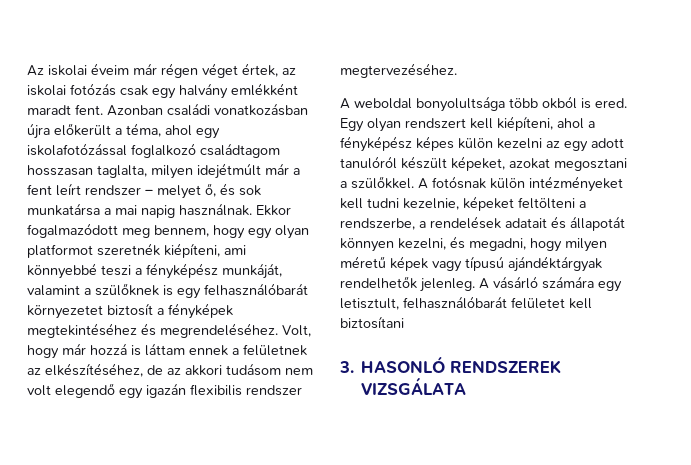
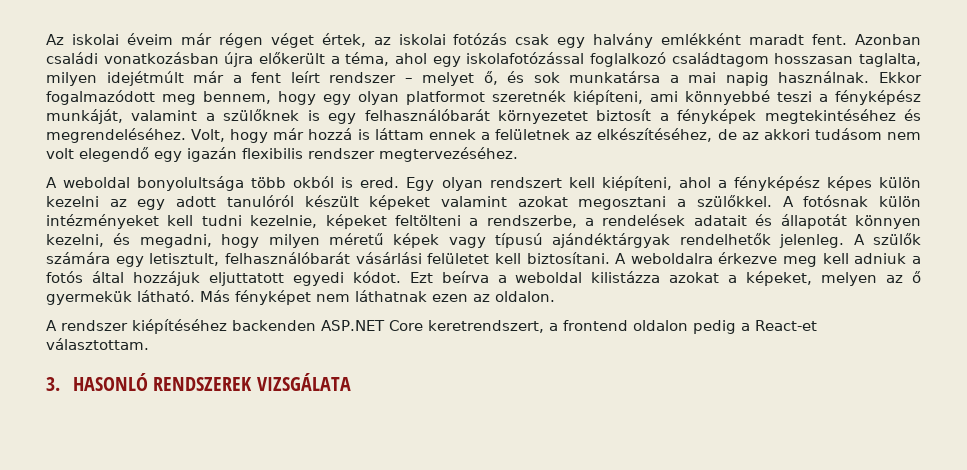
[451,156,505,171] képeket, -> [369,195,508,210] képeket valamint
[493,276,538,289] vásárló -> [872,233,921,245] szülők
(507, 302) none -> [355,252,422,264] vásárlási
[340,316,404,329] biztosítani -> [526,252,921,267] [46,271,921,286] [46,290,555,305] [46,319,817,334] [46,338,149,350] biztosítani. A weboldalra érkezve meg kell adniuk a fotós által hozzájuk eljuttatott egyedi kódot. Ezt beírva a weboldal kilistázza azokat a képeket, melyen az ő gyermekük látható. Más fényképet nem láthatnak ezen az oldalon. // A rendszer kiépítéséhez backenden ASP.NET Core keretrendszert, a frontend oldalon pedig a React-et választottam.

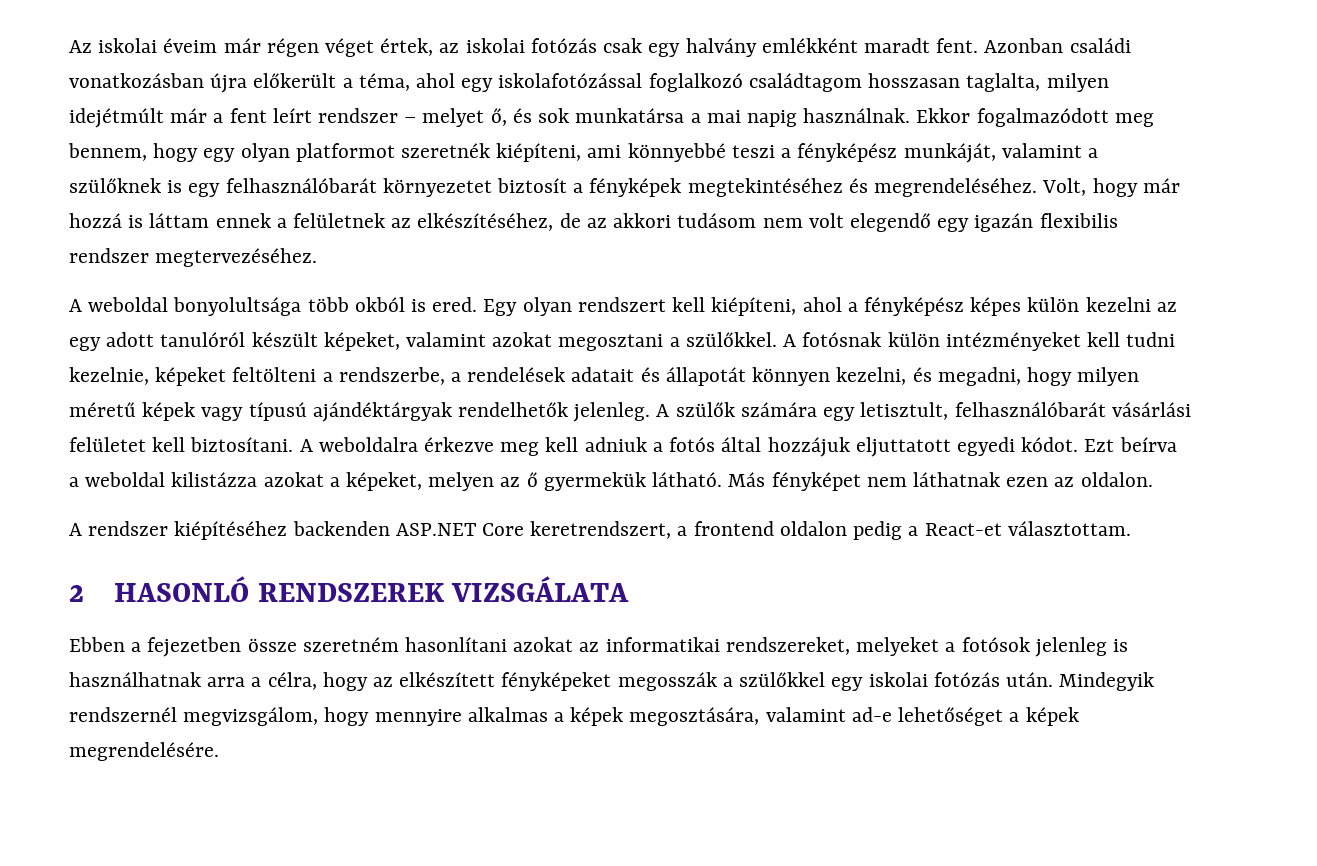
[369,195,431,210] képeket -> [323,332,400,351] képeket,
[46,377,60,391] 3. -> [69,585,84,602] 2
(351, 382) none -> [69,637,1128,657] [69,672,1155,691] [69,707,1079,726] [69,742,219,761] // Ebben a fejezetben össze szeretném hasonlítani azokat az informatikai rendszereket, melyeket a fotósok jelenleg is használhatnak arra a célra, hogy az elkészített fényképeket megosszák a szülőkkel egy iskolai fotózás után. Mindegyik rendszernél megvizsgálom, hogy mennyire alkalmas a képek megosztására, valamint ad-e lehetőséget a képek megrendelésére.

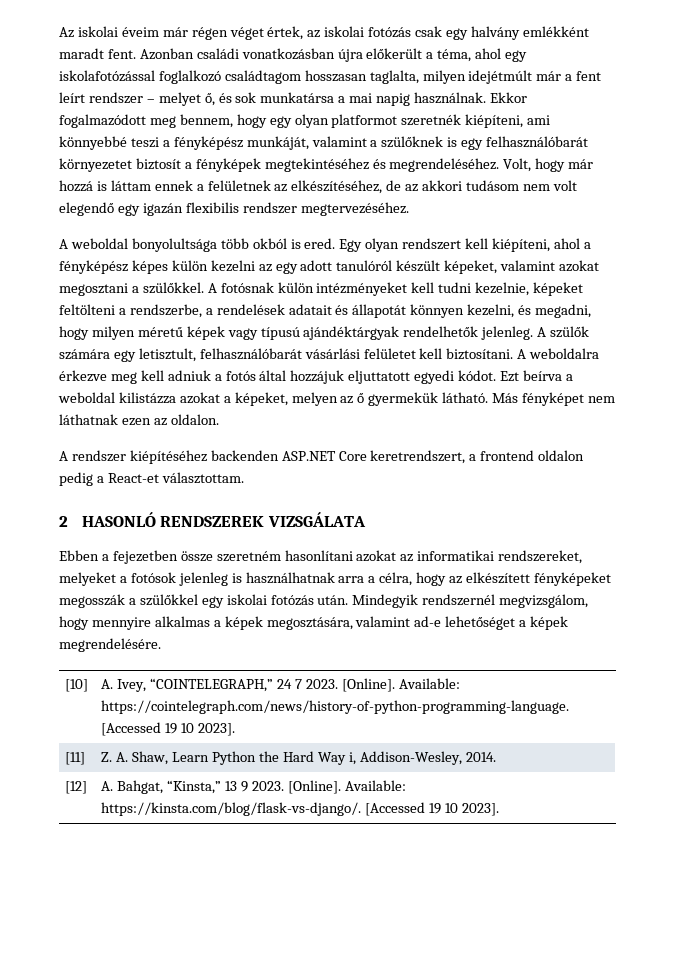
(219, 751) none -> [65,679,89,692] [101,678,460,692] [101,700,570,714] [101,722,236,736] [65,752,86,765] [101,751,496,765] [65,781,88,794] [101,780,406,794] [101,802,500,816] // [10] | A. Ivey, “COINTELEGRAPH,” 24 7 2023. [Online]. Available: https://cointelegraph.com/news/history-of-python-programming-language. [Accessed 19 10 2023]. // [11] | Z. A. Shaw, Learn Python the Hard Way i, Addison-Wesley, 2014. // [12] | A. Bahgat, “Kinsta,” 13 9 2023. [Online]. Available: https://kinsta.com/blog/flask-vs-django/. [Accessed 19 10 2023].

